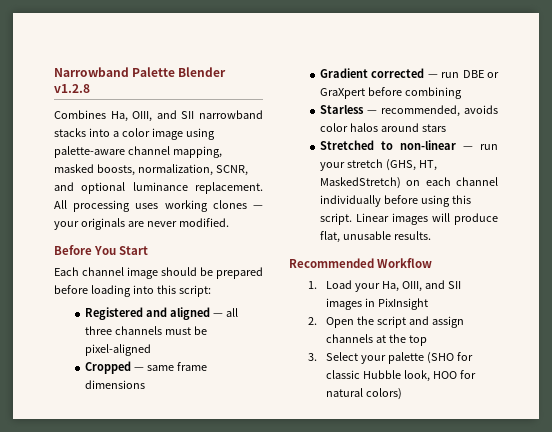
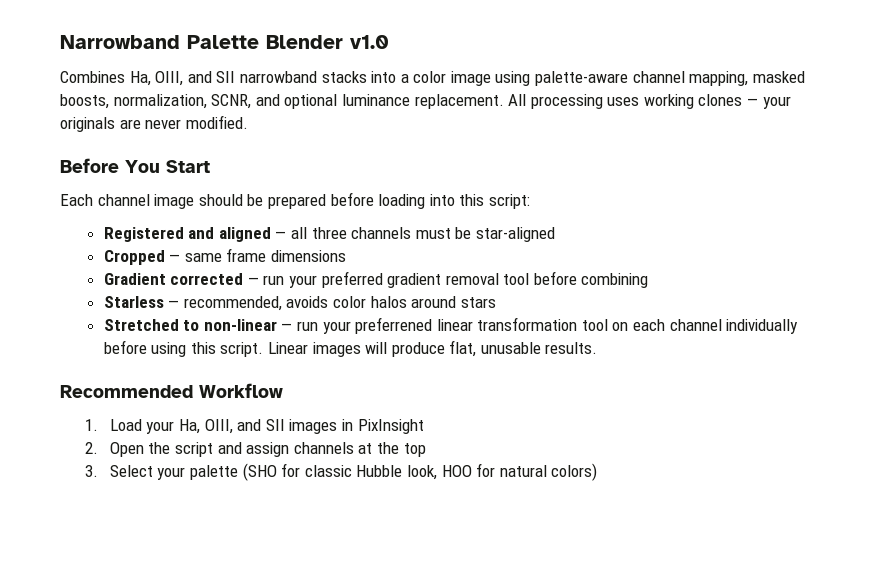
[54,84,90,93] v1.2.8 -> [350,35,389,49] v1.0
[84,344,151,356] pixel-aligned -> [475,227,555,242] star-aligned
[462,70,499,78] [319,88,365,99] DBE or GraXpert -> [288,271,530,288] your preferred gradient removal tool
[346,159,437,171] [319,177,401,189] stretch (GHS, HT, MaskedStretch) -> [355,317,608,334] preferrened linear transformation tool

